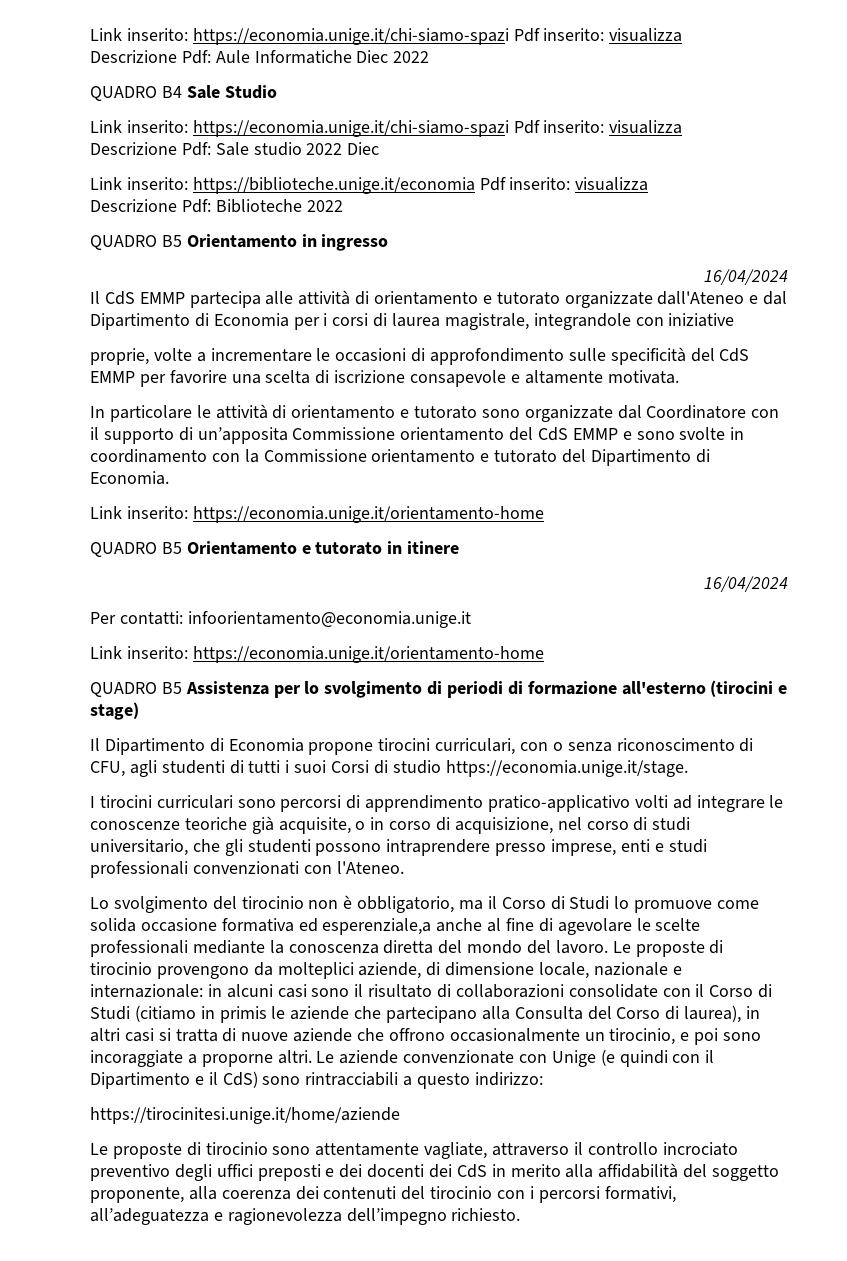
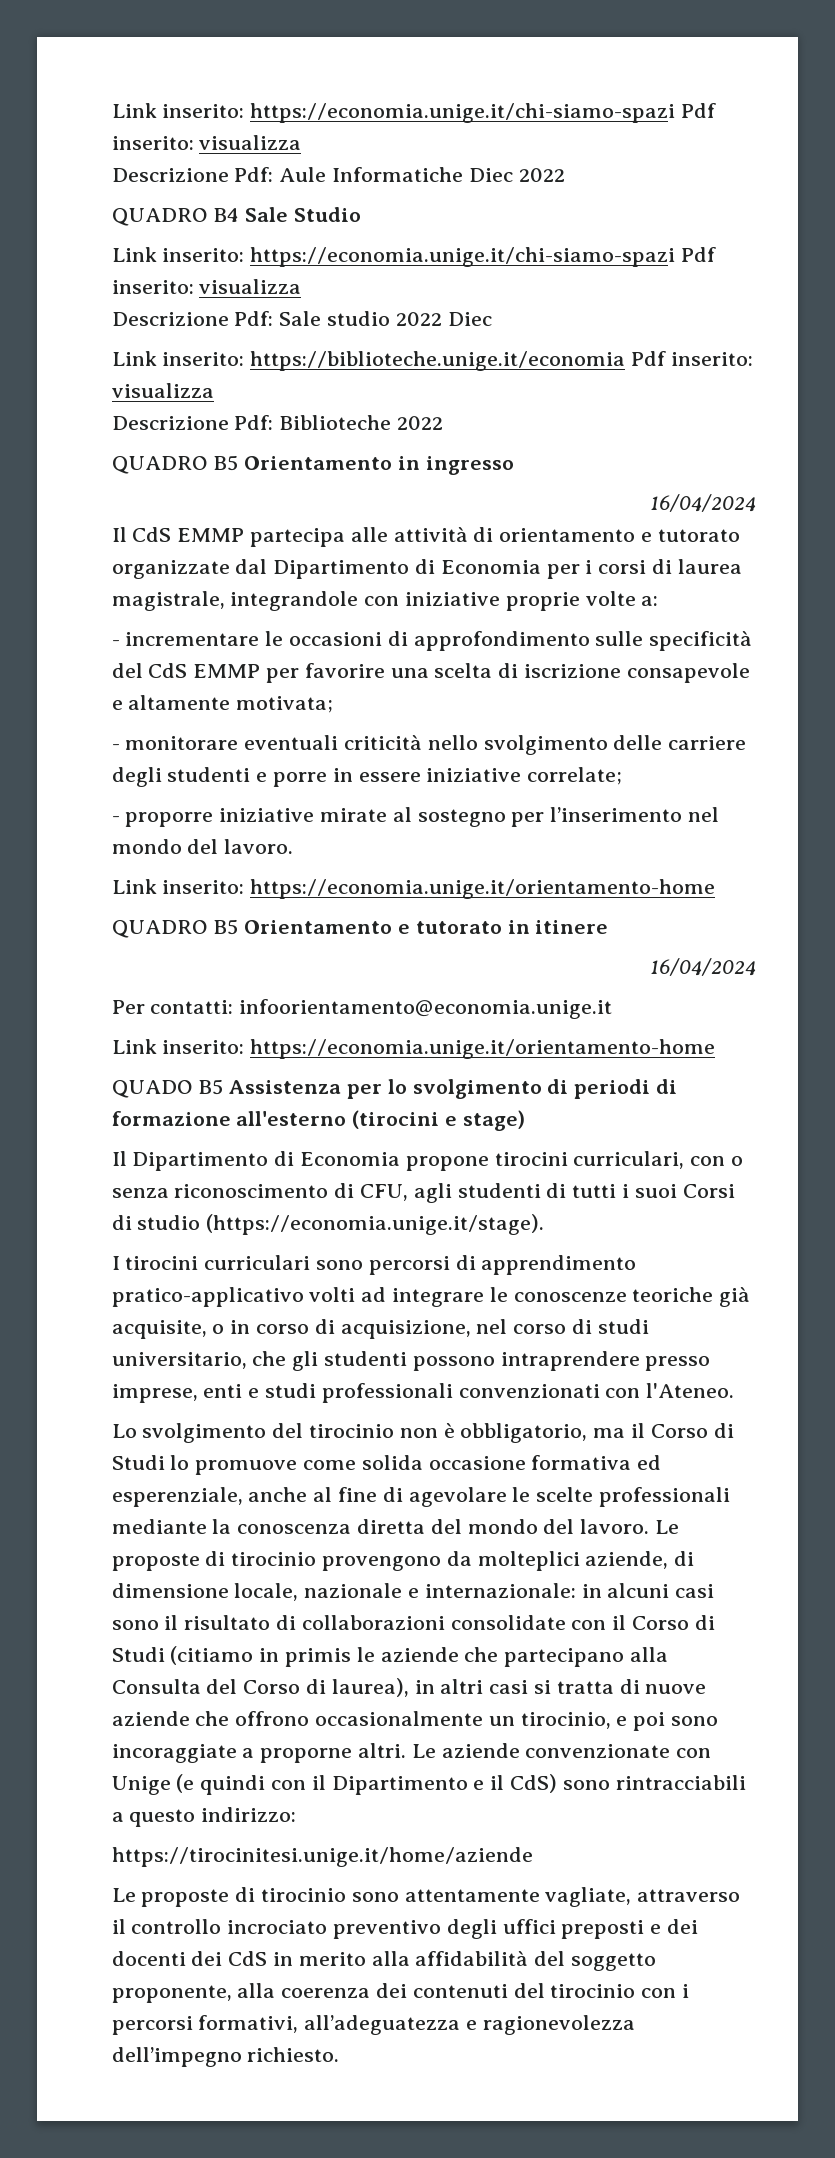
[657,291,759,305] dall'Ateneo e -> (230, 569) none
[89,348,206,365] // proprie, volte a -> [505,591,659,611] [111,640,120,646] proprie volte a: // -
[607,370,679,384] [89,404,780,422] [89,427,745,444] [89,449,710,466] [89,471,169,485] motivata. // In particolare le attività di orientamento e tutorato sono organizzate dal Coordinatore con il supporto di un’apposita Commissione orientamento del CdS EMMP e sono svolte in coordinamento con la Commissione orientamento e tutorato del Dipartimento di Economia. -> [236,696,334,713] [111,735,747,755] [111,767,623,787] [111,807,719,827] [111,839,294,854] motivata; // - monitorare eventuali criticità nello svolgimento delle carriere degli studenti e porre in essere iniziative correlate; // - proporre iniziative mirate al sostegno per l’inserimento nel mondo del lavoro.
[89,682,157,697] QUADRO -> [111,1080,193,1098] QUADO
[445,760,688,777] https://economia.unige.it/stage. -> [206,1214,545,1235] (https://economia.unige.it/stage).
[322,918,432,935] esperenziale,a -> [111,1487,243,1507] esperenziale,

